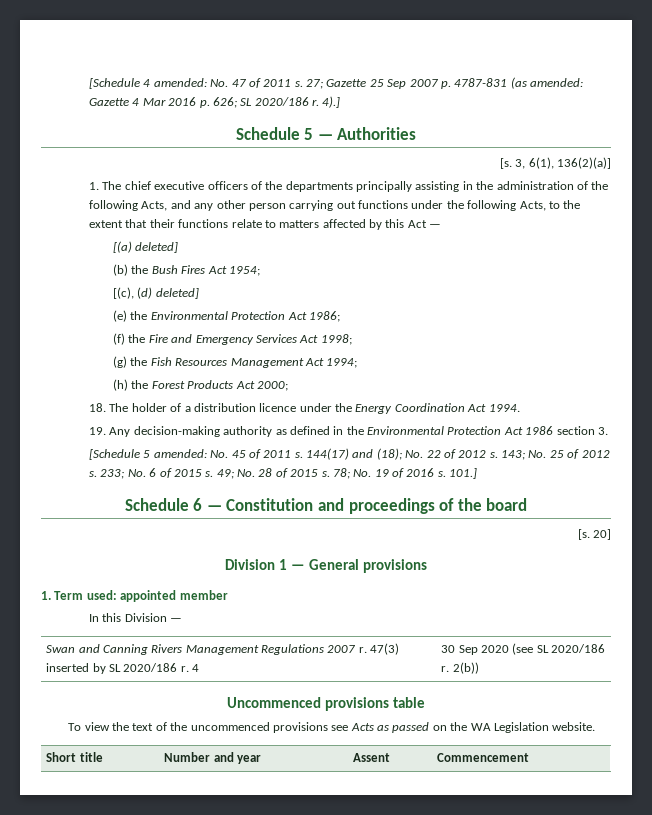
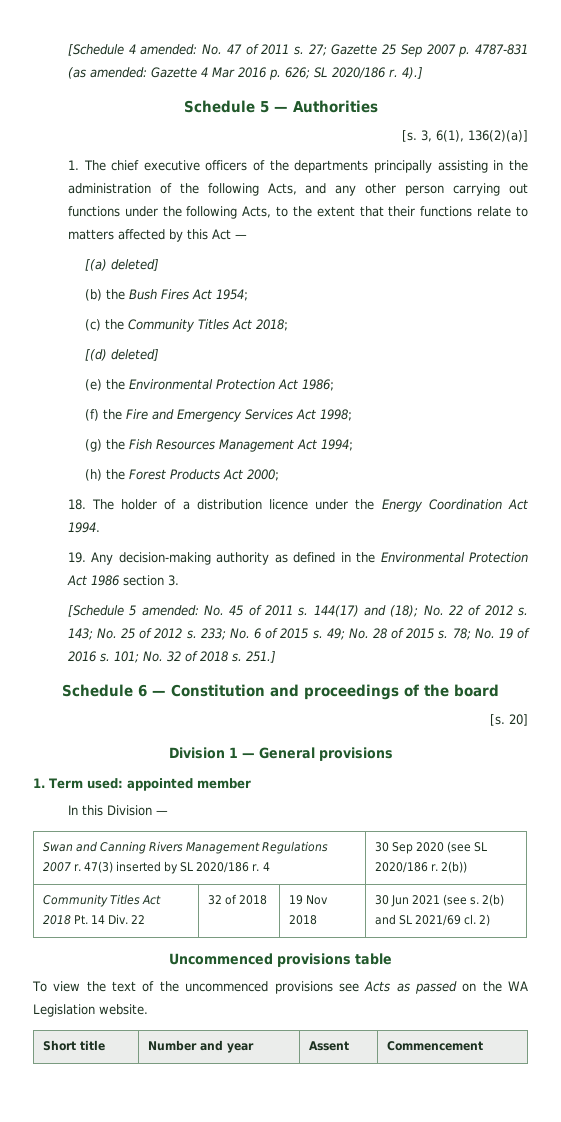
[113,287,153,299] [(c), (d) -> [85,319,289,332] [85,349,108,361] (c) the Community Titles Act 2018; // [(d)
[449,468,478,479] 101.] -> [113,651,276,663] 101; No. 32 of 2018 s. 251.]
(479, 668) none -> [42,894,161,907] [42,914,146,925] [207,894,267,905] [288,895,328,905] [288,915,317,925] [374,894,505,907] [374,914,491,926] // Community Titles Act 2018 Pt. 14 Div. 22 | 32 of 2018 | 19 Nov 2018 | 30 Jun 2021 (see s. 2(b) and SL 2021/69 cl. 2)

